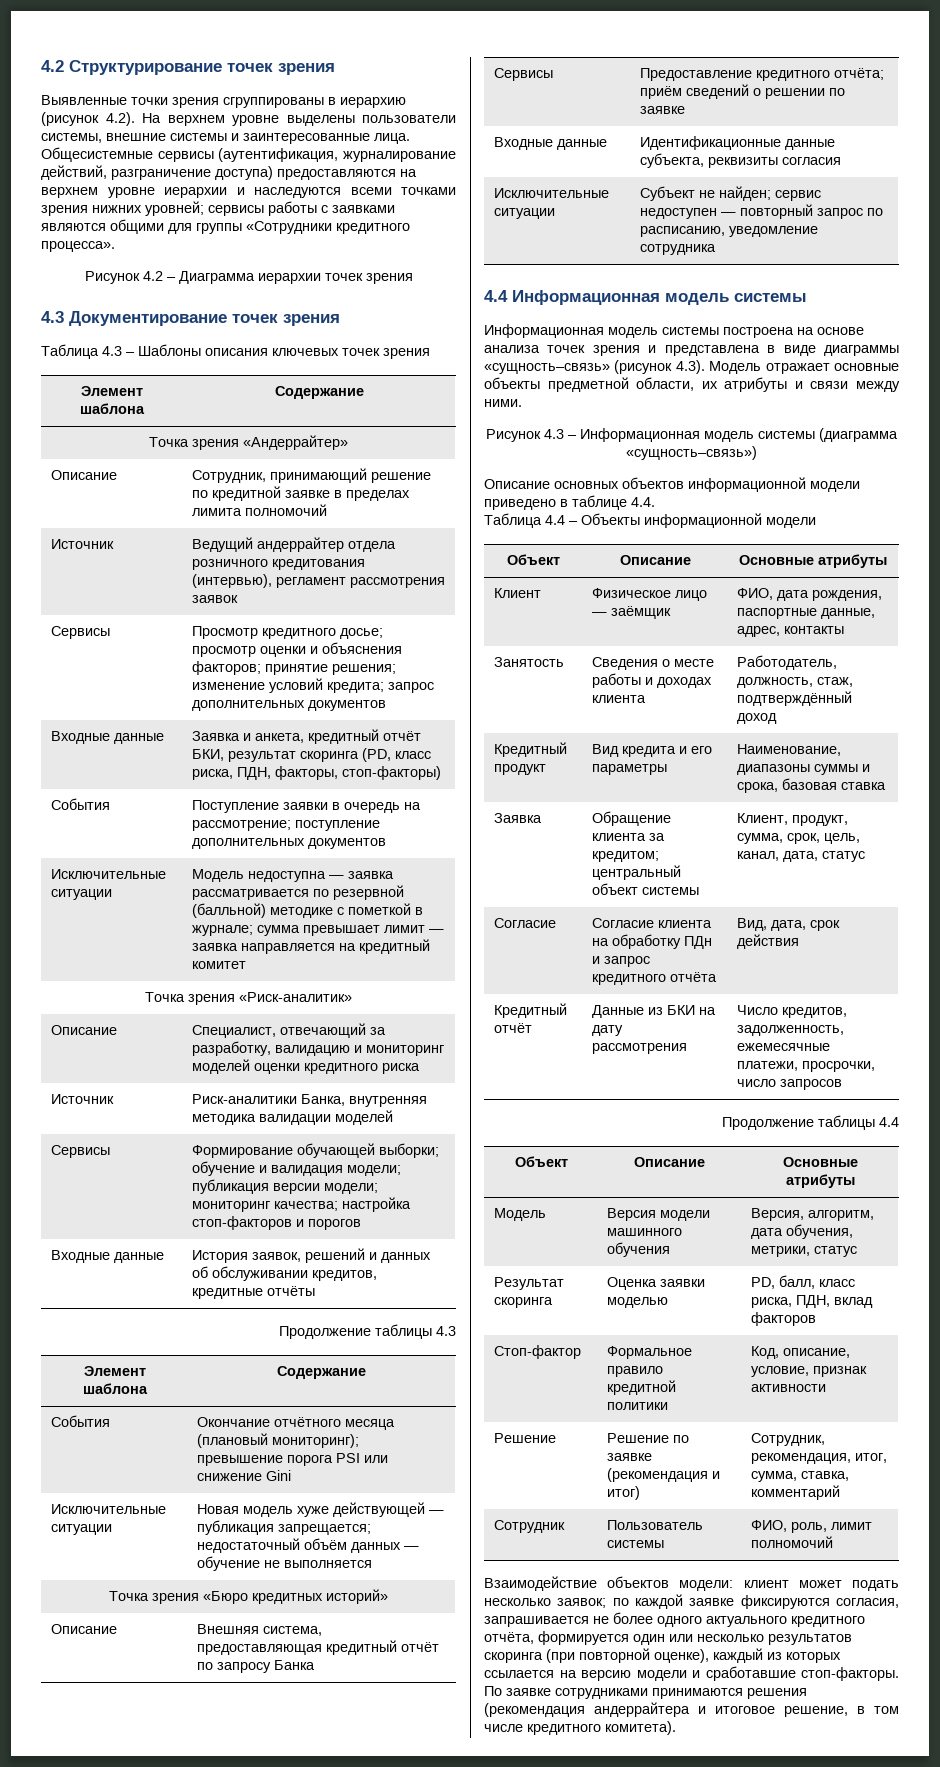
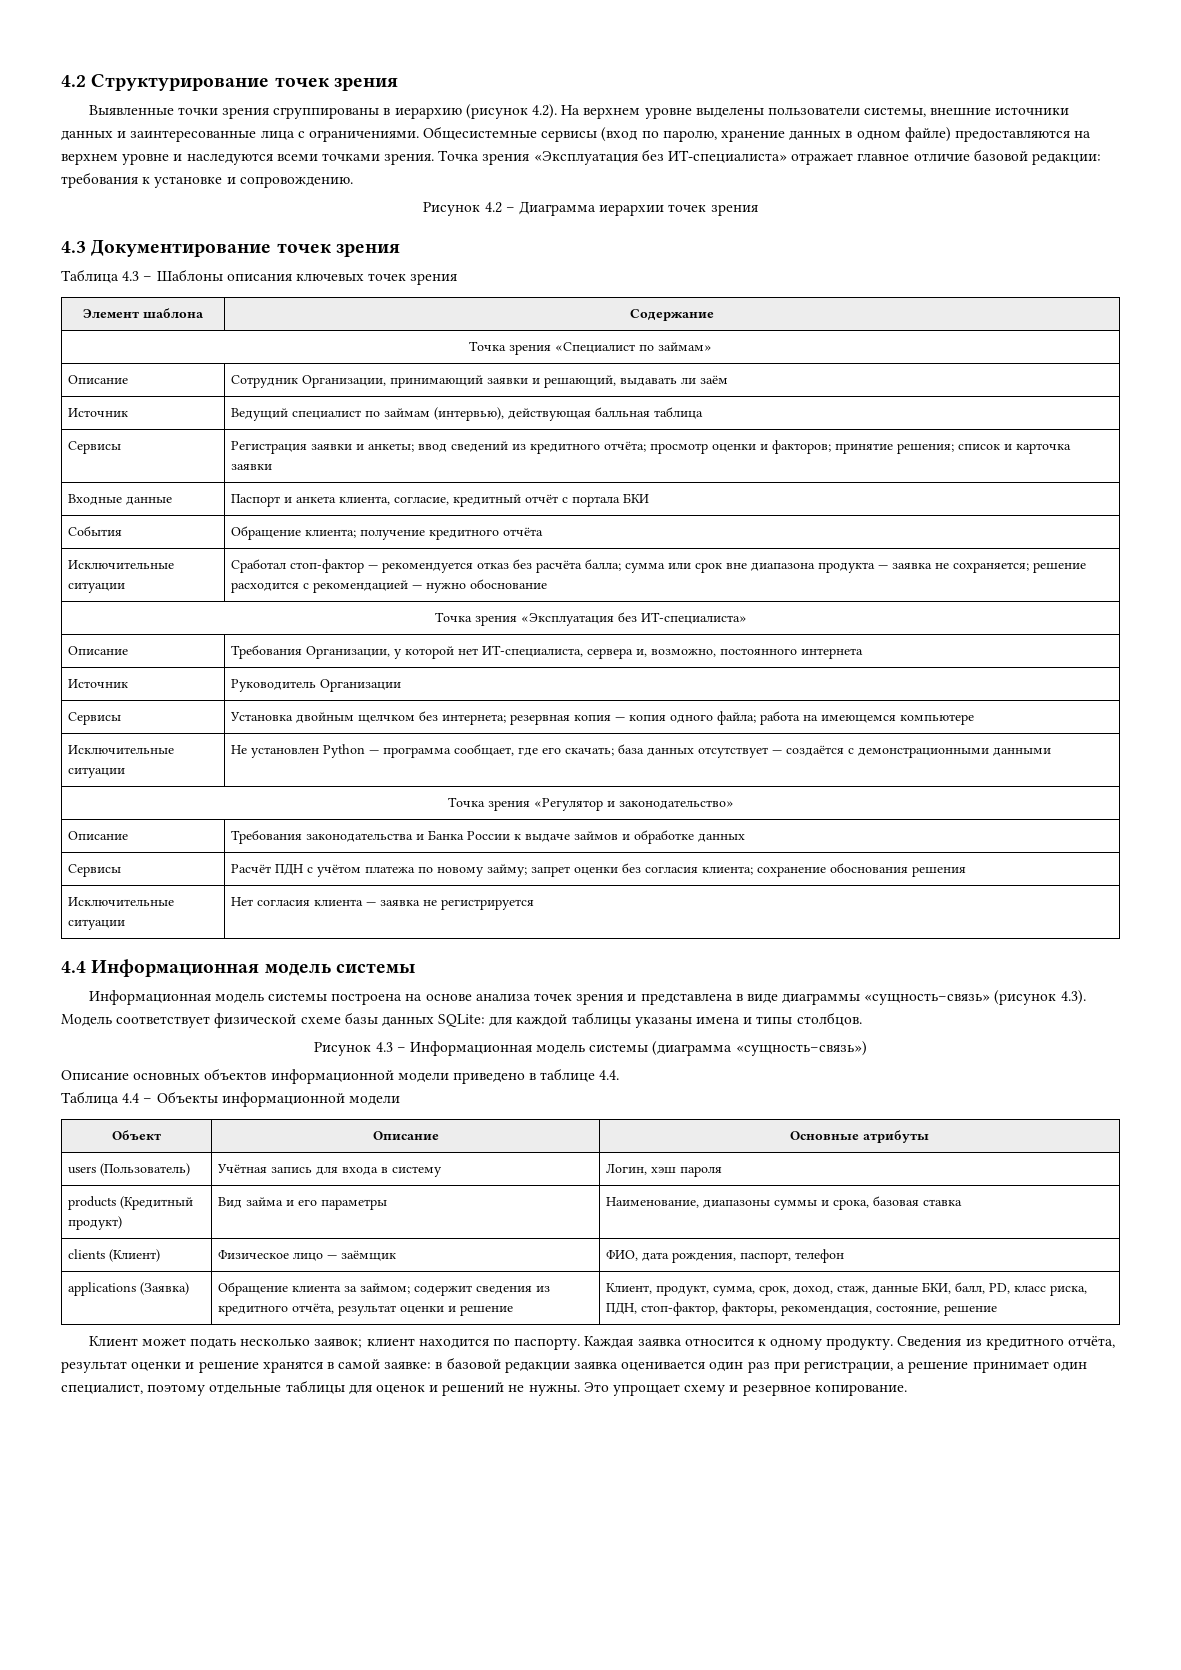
[170,133,410,144] [41,147,457,162] [41,165,273,180] системы и заинтересованные лица. Общесистемные сервисы (аутентификация, журналирование действий, разграничение доступа) -> [995,107,1070,115] [61,126,951,142] источники данных и заинтересованные лица с ограничениями. Общесистемные сервисы (вход по паролю, хранение данных в одном файле)
[164,187,227,198] иерархии -> (170, 159) none
[41,201,395,216] [41,219,410,234] [41,241,115,252] зрения нижних уровней; сервисы работы с заявками являются общими для группы «Сотрудники кредитного процесса». -> [384,149,1101,165] [61,172,353,188] зрения. Точка зрения «Эксплуатация без ИТ-специалиста» отражает главное отличие базовой редакции: требования к установке и сопровождению.
[243,435,348,450] [51,470,118,480] [192,468,432,483] [192,486,411,501] [192,504,328,516] [51,539,115,549] [192,537,397,552] [192,559,366,570] [192,574,446,588] [192,595,239,603] [51,626,111,639] [192,626,384,639] «Андеррайтер» // Описание | Сотрудник, принимающий решение по кредитной заявке в пределах лимита полномочий // Источник | Ведущий андеррайтер отдела розничного кредитования (интервью), регламент рассмотрения заявок // Сервисы | Просмотр кредитного досье; -> [555,342,712,353] [67,375,128,384] [230,375,728,388] [67,408,128,417] [230,407,703,421] [67,441,121,454] [230,441,646,454] «Специалист по займам» // Описание | Сотрудник Организации, принимающий заявки и решающий, выдавать ли заём // Источник | Ведущий специалист по займам (интервью), действующая балльная таблица // Сервисы | Регистрация заявки и анкеты; ввод сведений из кредитного отчёта;
[322,642,403,654] объяснения -> (768, 447) none
[192,678,435,693] [192,700,387,711] [51,731,165,744] [192,729,422,744] [192,748,432,762] [192,766,442,780] [51,798,111,810] [192,800,422,813] [192,820,381,831] [192,838,387,849] [51,869,167,879] [51,889,113,900] [192,869,395,882] [192,885,405,900] [192,903,424,918] [192,925,445,936] [192,939,431,954] [192,961,247,969] [145,992,352,1005] [51,1025,118,1035] [192,1023,387,1038] [192,1041,445,1056] [192,1059,421,1074] [51,1094,115,1104] [192,1094,428,1107] [192,1110,394,1125] [51,1145,111,1158] [192,1143,440,1158] [192,1161,402,1176] [192,1179,379,1194] [192,1197,412,1212] [192,1216,362,1230] [51,1250,165,1263] [192,1248,432,1263] [192,1266,378,1281] [192,1286,316,1299] [279,1324,456,1339] [83,1366,146,1376] [82,1383,148,1394] [277,1366,366,1379] [51,1415,111,1427] [197,1417,396,1430] [197,1433,360,1448] [197,1453,389,1466] [197,1470,292,1481] [51,1504,167,1514] [51,1524,113,1535] [197,1502,445,1517] [197,1520,372,1535] [197,1538,420,1553] [197,1556,373,1571] [108,1589,388,1604] [51,1624,118,1634] [197,1624,323,1636] [197,1640,440,1655] [197,1660,316,1673] [494,68,554,81] [640,68,885,81] [640,84,846,99] [640,106,686,114] [494,137,608,150] [640,136,836,150] [640,153,842,168] [494,188,610,198] [494,208,556,219] [640,186,822,201] [640,204,884,219] [640,226,819,237] [640,244,717,255] изменение условий кредита; запрос дополнительных документов // Входные данные | Заявка и анкета, кредитный отчёт БКИ, результат скоринга (PD, класс риска, ПДН, факторы, стоп-факторы) // События | Поступление заявки в очередь на рассмотрение; поступление дополнительных документов // Исключительные ситуации | Модель недоступна — заявка рассматривается по резервной (балльной) методике с пометкой в журнале; сумма превышает лимит — заявка направляется на кредитный комитет // Точка зрения «Риск-аналитик» // Описание | Специалист, отвечающий за разработку, валидацию и мониторинг моделей оценки кредитного риска // Источник | Риск-аналитики Банка, внутренняя методика валидации моделей // Сервисы | Формирование обучающей выборки; обучение и валидация модели; публикация версии модели; мониторинг качества; настройка стоп-факторов и порогов // Входные данные | История заявок, решений и данных об обслуживании кредитов, кредитные отчёты // Продолжение таблицы 4.3 // Элемент шаблона | Содержание // События | Окончание отчётного месяца (плановый мониторинг); превышение порога PSI или снижение Gini // Исключительные ситуации | Новая модель хуже действующей — публикация запрещается; недостаточный объём данных — обучение не выполняется // Точка зрения «Бюро кредитных историй» // Описание | Внешняя система, предоставляющая кредитный отчёт по запросу Банка // Сервисы | Предоставление кредитного отчёта; приём сведений о решении по заявке // Входные данные | Идентификационные данные субъекта, реквизиты согласия // Исключительные ситуации | Субъект не найден; сервис недоступен — повторный запрос по расписанию, уведомление сотрудника -> [957,443,1071,454] [230,464,272,470] [67,494,172,505] [230,493,649,507] [67,526,122,536] [230,526,543,540] [67,560,174,569] [67,582,125,593] [230,559,1086,573] [230,579,547,593] [434,612,747,626] [67,646,128,655] [230,645,863,659] [67,679,128,688] [230,679,401,692] [67,712,121,725] [229,711,974,725] [67,745,174,754] [67,767,125,778] [230,744,1051,758] [447,797,734,811] [67,831,128,840] [230,830,745,844] [67,864,121,877] [230,863,966,877] [67,897,174,906] [67,919,125,930] [230,897,534,910] список и карточка заявки // Входные данные | Паспорт и анкета клиента, согласие, кредитный отчёт с портала БКИ // События | Обращение клиента; получение кредитного отчёта // Исключительные ситуации | Сработал стоп-фактор — рекомендуется отказ без расчёта балла; сумма или срок вне диапазона продукта — заявка не сохраняется; решение расходится с рекомендацией — нужно обоснование // Точка зрения «Эксплуатация без ИТ-специалиста» // Описание | Требования Организации, у которой нет ИТ-специалиста, сервера и, возможно, постоянного интернета // Источник | Руководитель Организации // Сервисы | Установка двойным щелчком без интернета; резервная копия — копия одного файла; работа на имеющемся компьютере // Исключительные ситуации | Не установлен Python — программа сообщает, где его скачать; база данных отсутствует — создаётся с демонстрационными данными // Точка зрения «Регулятор и законодательство» // Описание | Требования законодательства и Банка России к выдаче займов и обработке данных // Сервисы | Расчёт ПДН с учётом платежа по новому займу; запрет оценки без согласия клиента; сохранение обоснования решения // Исключительные ситуации | Нет согласия клиента — заявка не регистрируется
[765,363,899,374] [484,377,900,392] [484,399,522,407] отражает основные объекты предметной области, их атрибуты и связи между ними. -> [116,1012,862,1028] соответствует физической схеме базы данных SQLite: для каждой таблицы указаны имена и типы столбцов.
[494,588,542,598] [592,588,708,601] [592,606,672,619] [737,588,883,601] [737,608,876,619] [737,626,845,637] [494,657,565,667] [592,657,715,670] [592,673,713,688] [592,695,647,703] [737,655,838,670] [737,677,854,688] [737,691,853,706] [737,713,778,724] [494,742,568,757] [494,764,547,775] Клиент | Физическое лицо — заёмщик | ФИО, дата рождения, паспортные данные, адрес, контакты // Занятость | Сведения о месте работы и доходах клиента | Работодатель, должность, стаж, подтверждённый доход // Кредитный продукт -> [67,1163,190,1176] [216,1164,442,1177] [605,1163,722,1177] [67,1196,193,1210] [67,1216,122,1230] users (Пользователь) | Учётная запись для входа в систему | Логин, хэш пароля // products (Кредитный продукт)
[622,746,677,757] кредита -> [245,1197,283,1206] займа
[494,813,543,823] [592,811,672,826] [592,833,666,841] [592,851,660,862] [592,865,682,880] [592,883,700,895] [737,813,849,826] [737,833,861,844] [737,851,866,862] [494,918,557,928] [592,918,713,928] [592,934,713,949] [592,956,651,967] [592,972,718,985] [737,918,841,931] [737,934,800,949] [494,1003,568,1018] [494,1023,533,1033] [592,1005,717,1018] [592,1025,624,1036] [592,1043,688,1054] [737,1005,848,1018] [737,1025,845,1036] [737,1043,831,1051] [737,1061,876,1072] [737,1079,843,1090] [722,1115,899,1130] [514,1156,568,1167] [634,1157,705,1167] [782,1157,858,1167] [785,1174,855,1188] [494,1208,547,1221] [607,1208,711,1221] [607,1228,683,1236] [607,1242,671,1257] [751,1208,875,1221] [751,1224,854,1239] [751,1246,858,1257] [494,1277,565,1290] [494,1297,554,1308] [607,1277,706,1290] [607,1297,669,1308] [751,1275,856,1289] [751,1295,874,1308] [751,1312,817,1326] [494,1345,582,1359] [607,1346,693,1359] [607,1366,664,1377] [607,1380,677,1395] [607,1402,669,1410] [751,1346,851,1359] [751,1366,868,1377] [751,1384,827,1392] [494,1433,557,1443] [607,1433,690,1443] [607,1453,653,1461] [607,1468,721,1482] [607,1486,641,1500] [751,1433,826,1446] [751,1453,888,1464] [751,1471,850,1482] [751,1485,841,1500] [494,1520,566,1533] [607,1520,704,1530] [607,1540,665,1548] [751,1520,873,1533] [751,1536,834,1548] [484,1576,899,1591] [484,1594,899,1609] [484,1612,865,1627] [484,1631,852,1645] [484,1648,841,1663] [484,1666,899,1681] [484,1686,807,1699] [484,1702,899,1717] [484,1721,676,1735] Заявка | Обращение клиента за кредитом; центральный объект системы | Клиент, продукт, сумма, срок, цель, канал, дата, статус // Согласие | Согласие клиента на обработку ПДн и запрос кредитного отчёта | Вид, дата, срок действия // Кредитный отчёт | Данные из БКИ на дату рассмотрения | Число кредитов, задолженность, ежемесячные платежи, просрочки, число запросов // Продолжение таблицы 4.4 // Объект | Описание | Основные атрибуты // Модель | Версия модели машинного обучения | Версия, алгоритм, дата обучения, метрики, статус // Результат скоринга | Оценка заявки моделью | PD, балл, класс риска, ПДН, вклад факторов // Стоп-фактор | Формальное правило кредитной политики | Код, описание, условие, признак активности // Решение | Решение по заявке (рекомендация и итог) | Сотрудник, рекомендация, итог, сумма, ставка, комментарий // Сотрудник | Пользователь системы | ФИО, роль, лимит полномочий // Взаимодействие объектов модели: клиент может подать несколько заявок; по каждой заявке фиксируются согласия, запрашивается не более одного актуального кредитного отчёта, формируется один или несколько результатов скоринга (при повторной оценке), каждый из которых ссылается на версию модели и сработавшие стоп-факторы. По заявке сотрудниками принимаются решения (рекомендация андеррайтера и итоговое решение, в том числе кредитного комитета). -> [67,1249,160,1262] [217,1250,396,1261] [605,1249,844,1263] [67,1282,189,1296] [217,1282,550,1296] [217,1303,513,1316] [605,1282,1087,1296] [605,1302,997,1316] [88,1336,1116,1350] [61,1357,1087,1373] [61,1380,907,1396] clients (Клиент) | Физическое лицо — заёмщик | ФИО, дата рождения, паспорт, телефон // applications (Заявка) | Обращение клиента за займом; содержит сведения из кредитного отчёта, результат оценки и решение | Клиент, продукт, сумма, срок, доход, стаж, данные БКИ, балл, PD, класс риска, ПДН, стоп-фактор, факторы, рекомендация, состояние, решение // Клиент может подать несколько заявок; клиент находится по паспорту. Каждая заявка относится к одному продукту. Сведения из кредитного отчёта, результат оценки и решение хранятся в самой заявке: в базовой редакции заявка оценивается один раз при регистрации, а решение принимает один специалист, поэтому отдельные таблицы для оценок и решений не нужны. Это упрощает схему и резервное копирование.

